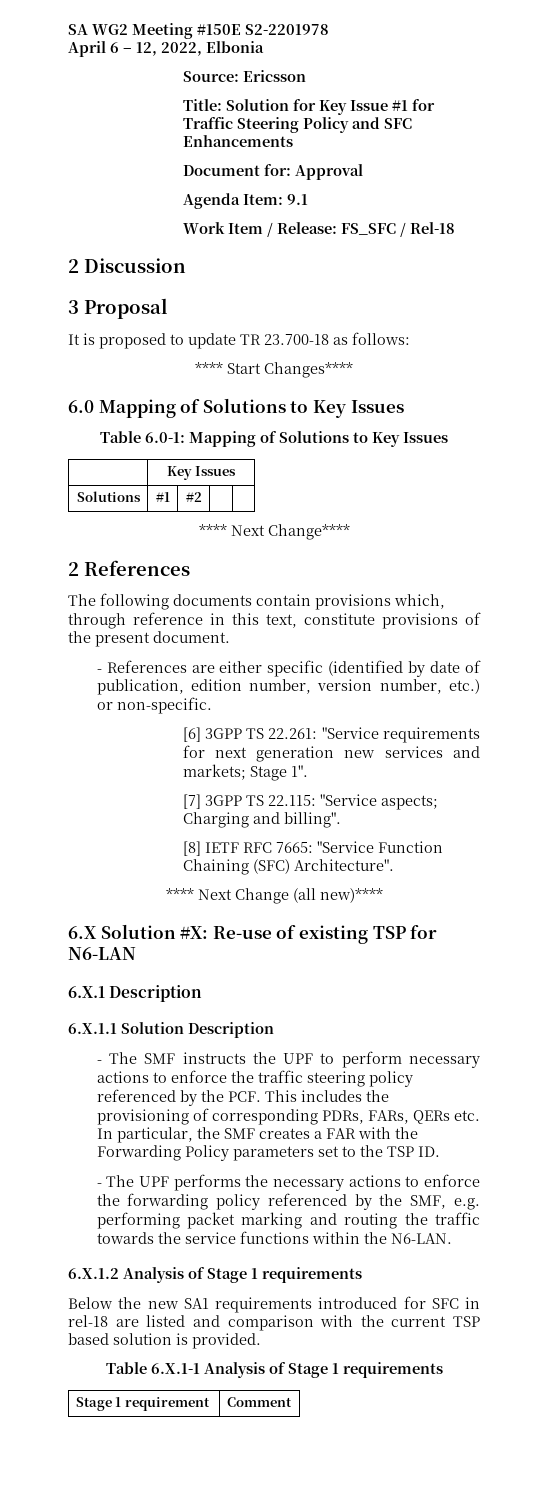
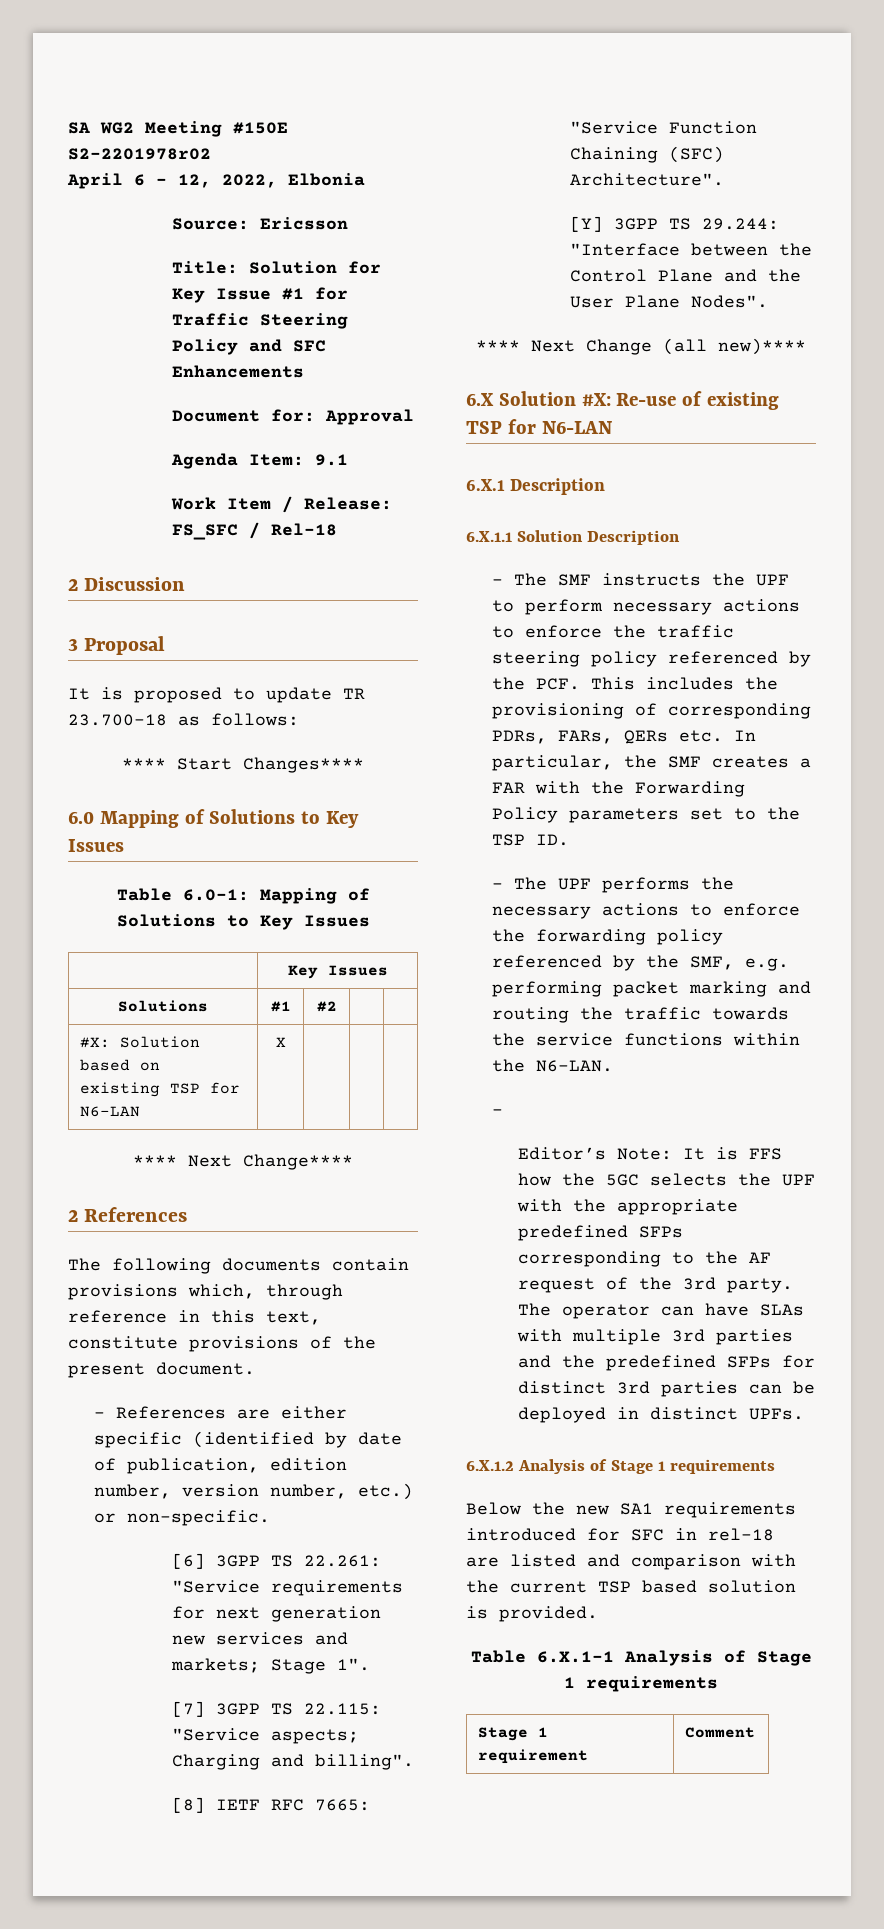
[245,24,329,35] S2-2201978 -> [68,148,211,160] S2-2201978r02
(202, 497) none -> [80,1036,201,1048] [80,1059,161,1071] [80,1082,241,1097] [80,1106,141,1117] [275,1037,286,1047] // #X: Solution based on existing TSP for N6-LAN | X | | |
(394, 865) none -> [569,216,779,232] [569,243,812,256] [569,269,801,282] [569,295,768,308] // [Y] 3GPP TS 29.244: "Interface between the Control Plane and the User Plane Nodes".
(452, 1238) none -> [491,1109,503,1115] [517,1147,782,1160] [517,1173,815,1186] [516,1199,738,1215] [517,1225,683,1241] [517,1251,771,1267] [517,1277,793,1293] [517,1303,804,1319] [516,1329,793,1345] [517,1355,815,1371] [517,1381,815,1397] [517,1407,804,1423] // - // Editor’s Note: It is FFS how the 5GC selects the UPF with the appropriate predefined SFPs corresponding to the AF request of the 3rd party. The operator can have SLAs with multiple 3rd parties and the predefined SFPs for distinct 3rd parties can be deployed in distinct UPFs.

